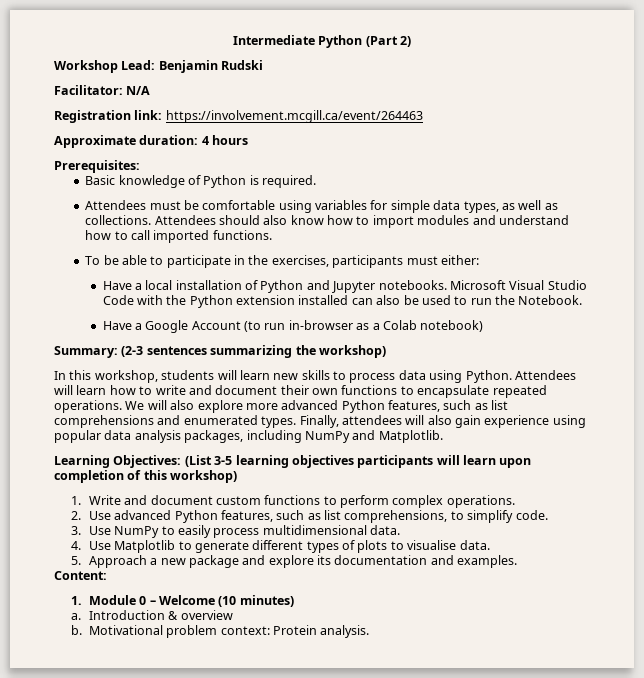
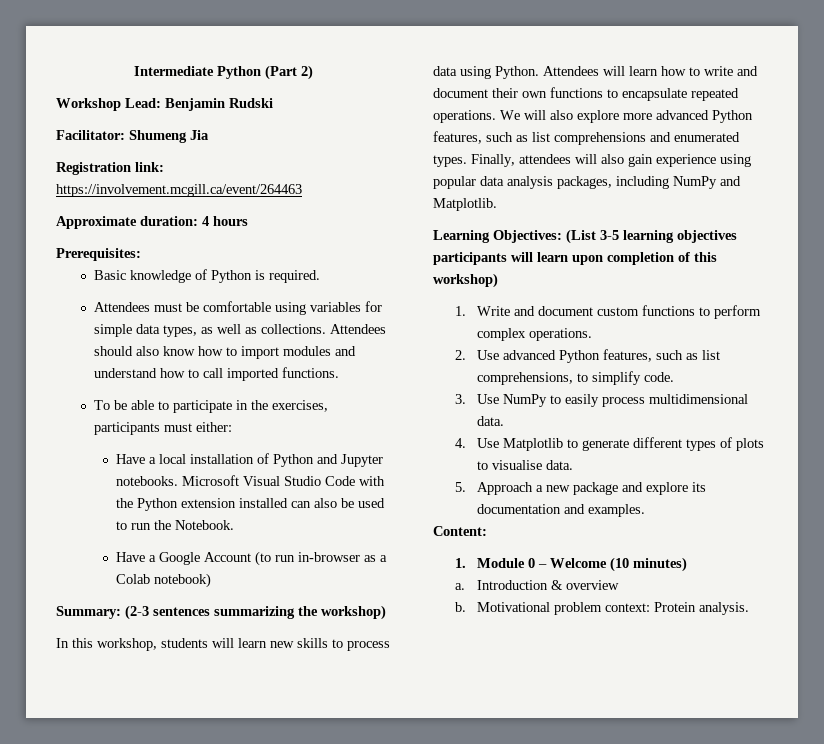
[126,86,151,95] N/A -> [129,130,209,143] Shumeng Jia

